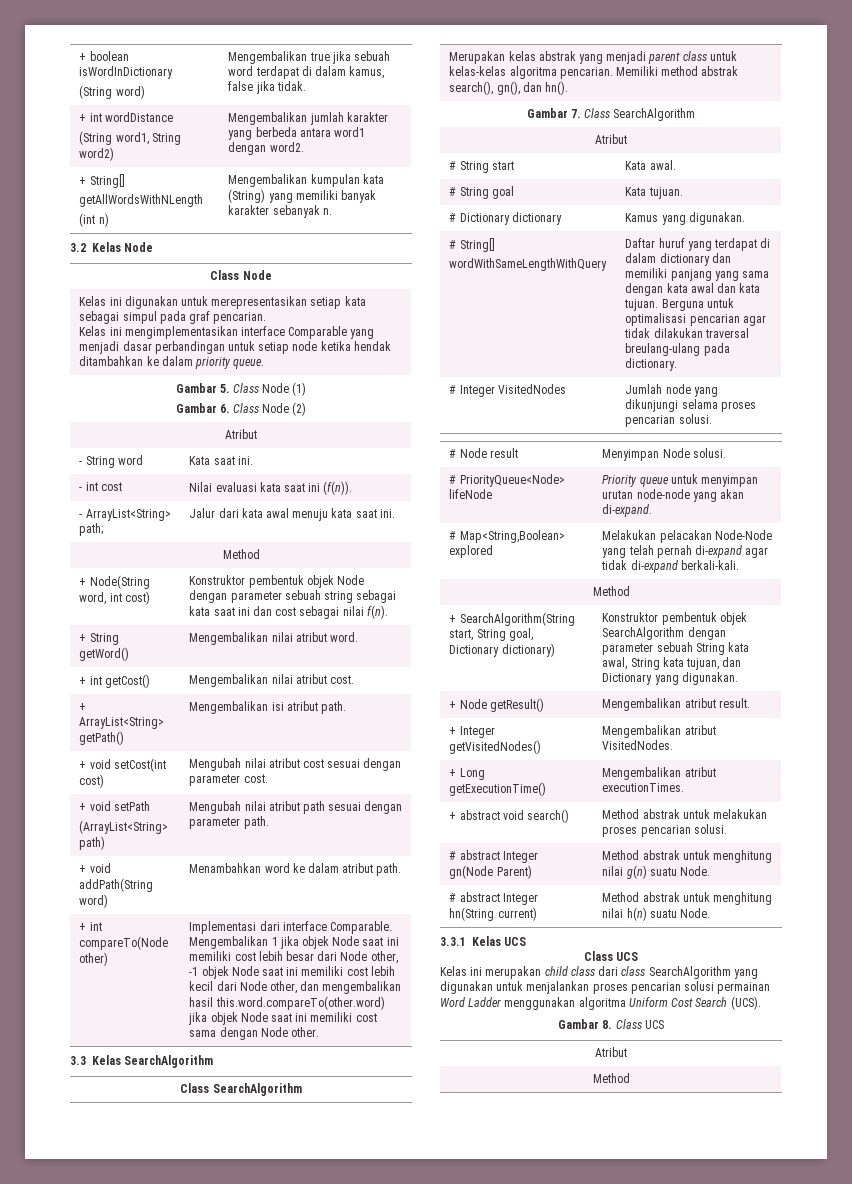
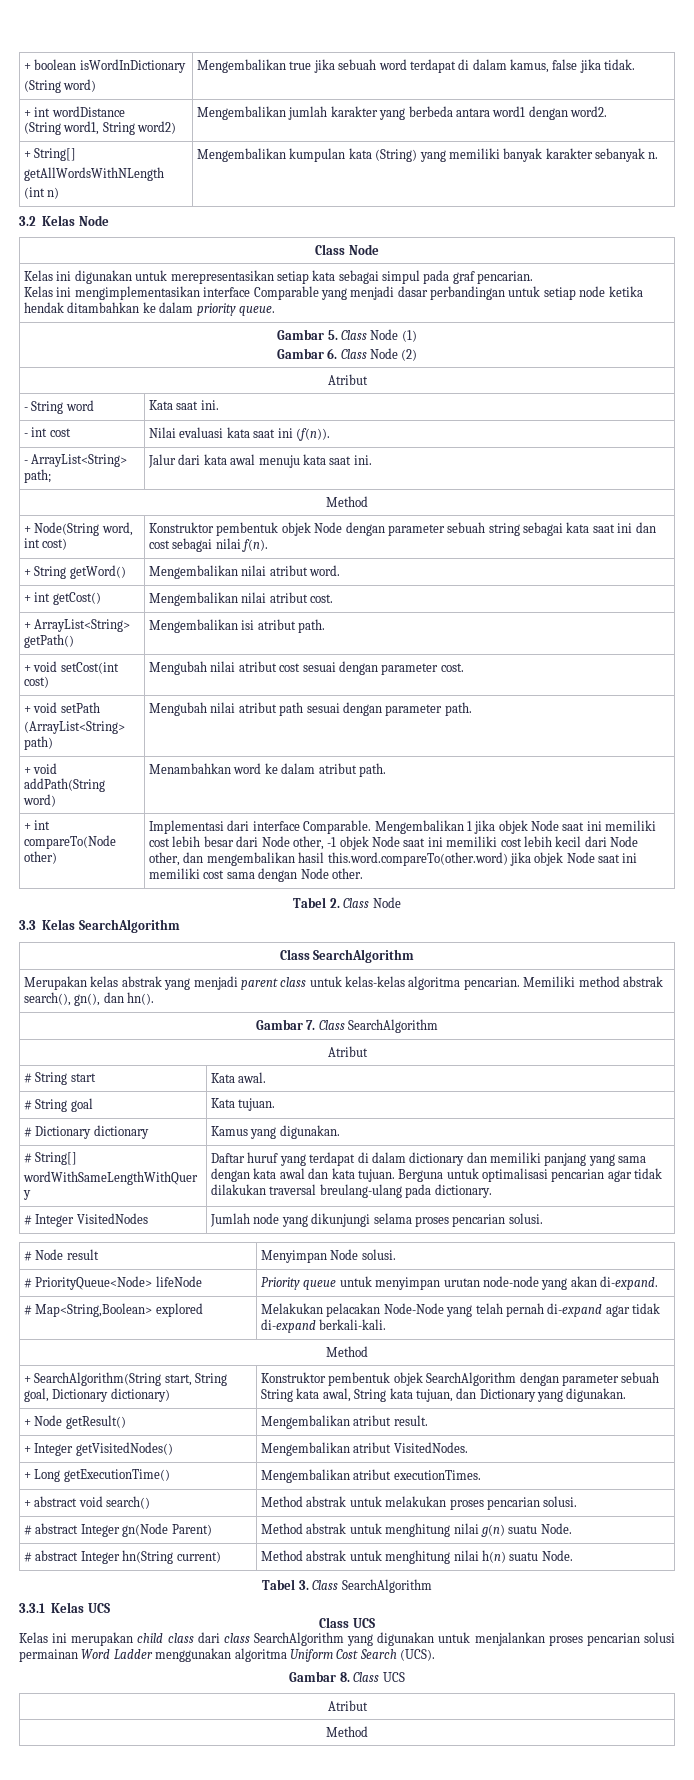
(319, 1032) none -> [293,897,401,908] // Tabel 2. Class Node
(710, 913) none -> [262,1579,432,1593] // Tabel 3. Class SearchAlgorithm

